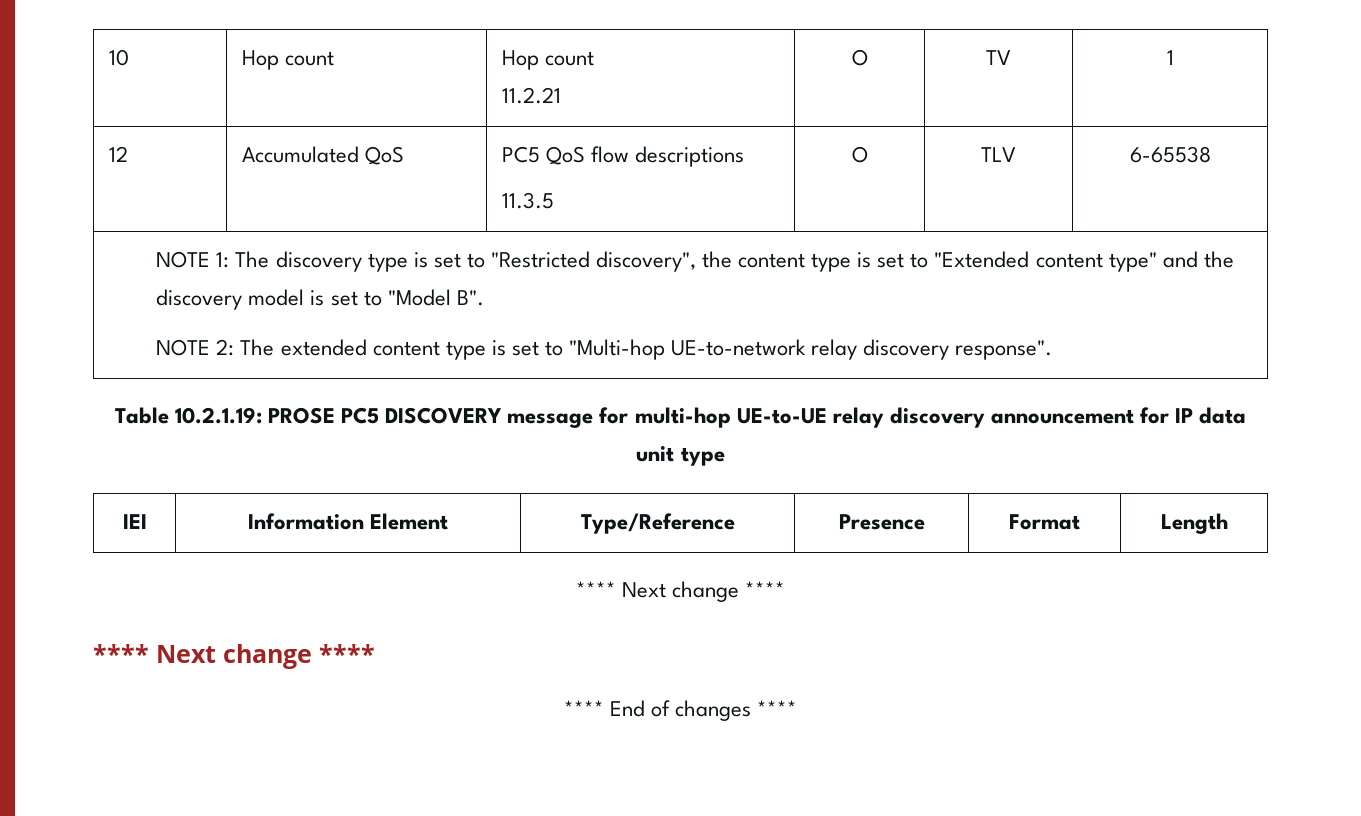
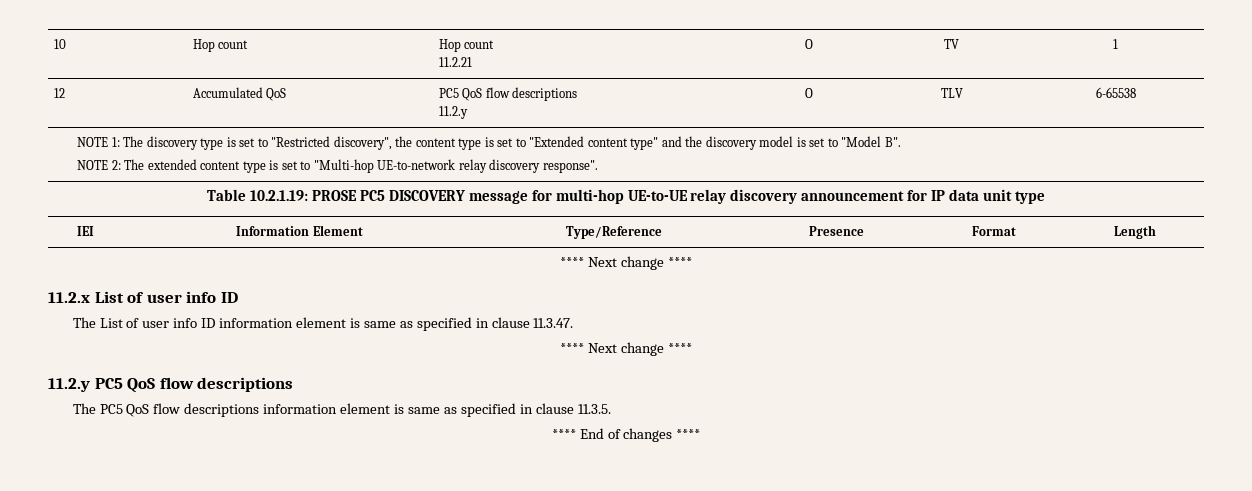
[501,192,554,209] 11.3.5 -> [438,106,468,119] 11.2.y
[93,644,375,669] **** Next change **** -> [48,291,238,303] [72,317,574,331] [560,342,692,356] [48,377,294,393] [72,403,611,417] 11.2.x List of user info ID // The List of user info ID information element is same as specified in clause 11.3.47. // **** Next change **** // 11.2.y PC5 QoS flow descriptions // The PC5 QoS flow descriptions information element is same as specified in clause 11.3.5.

